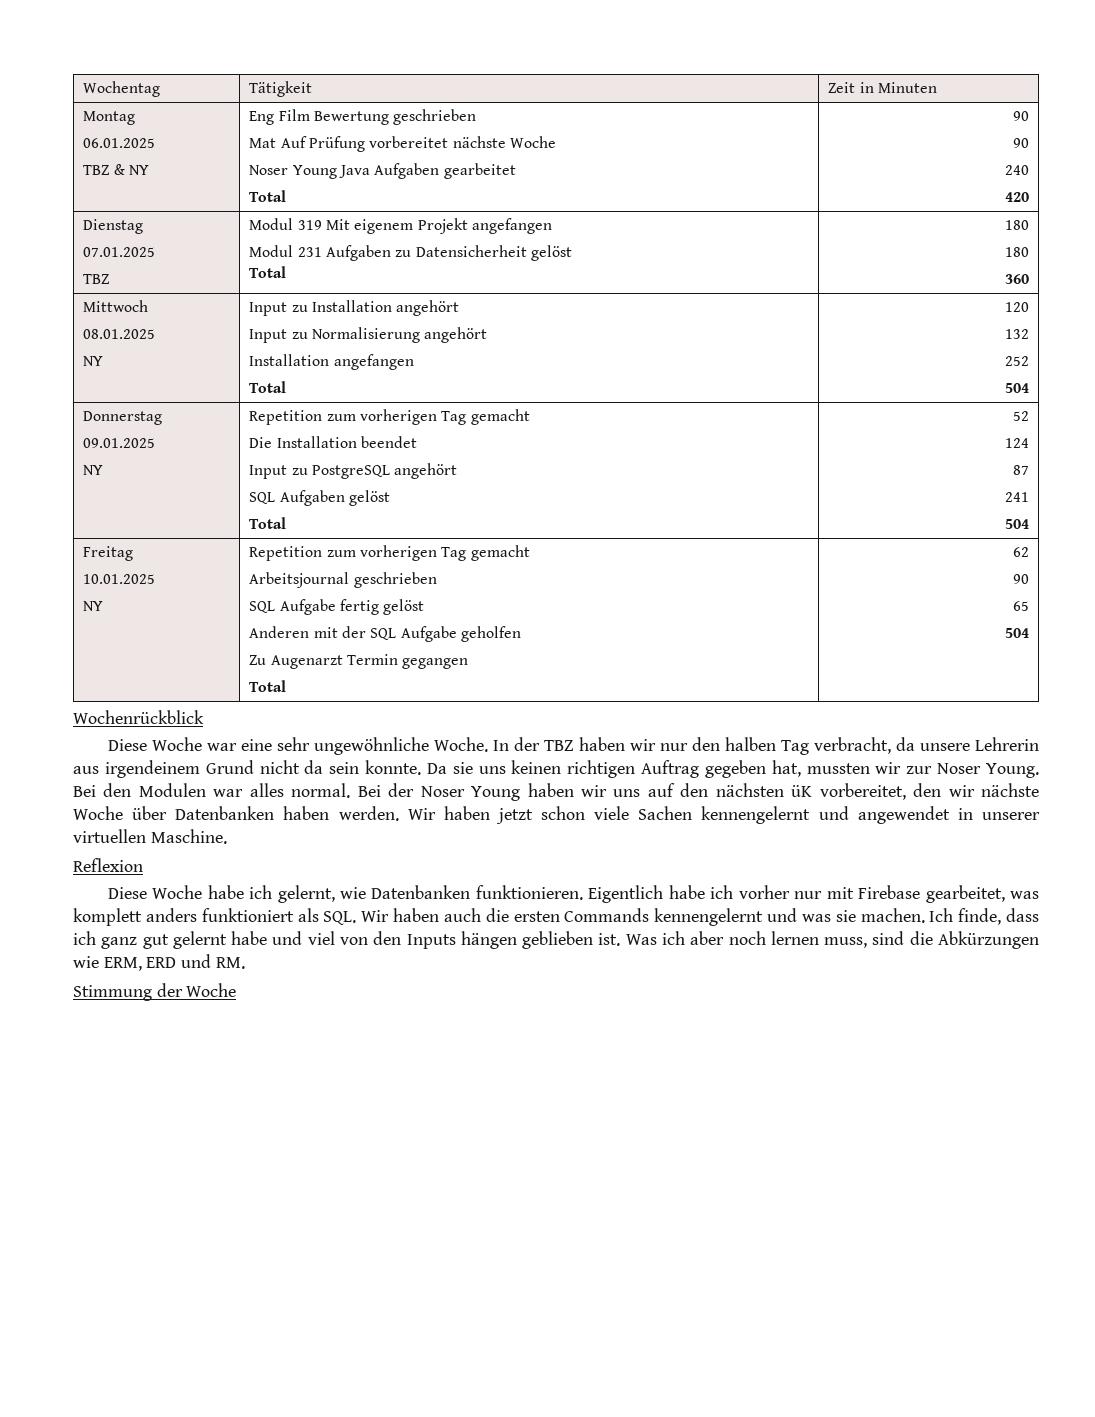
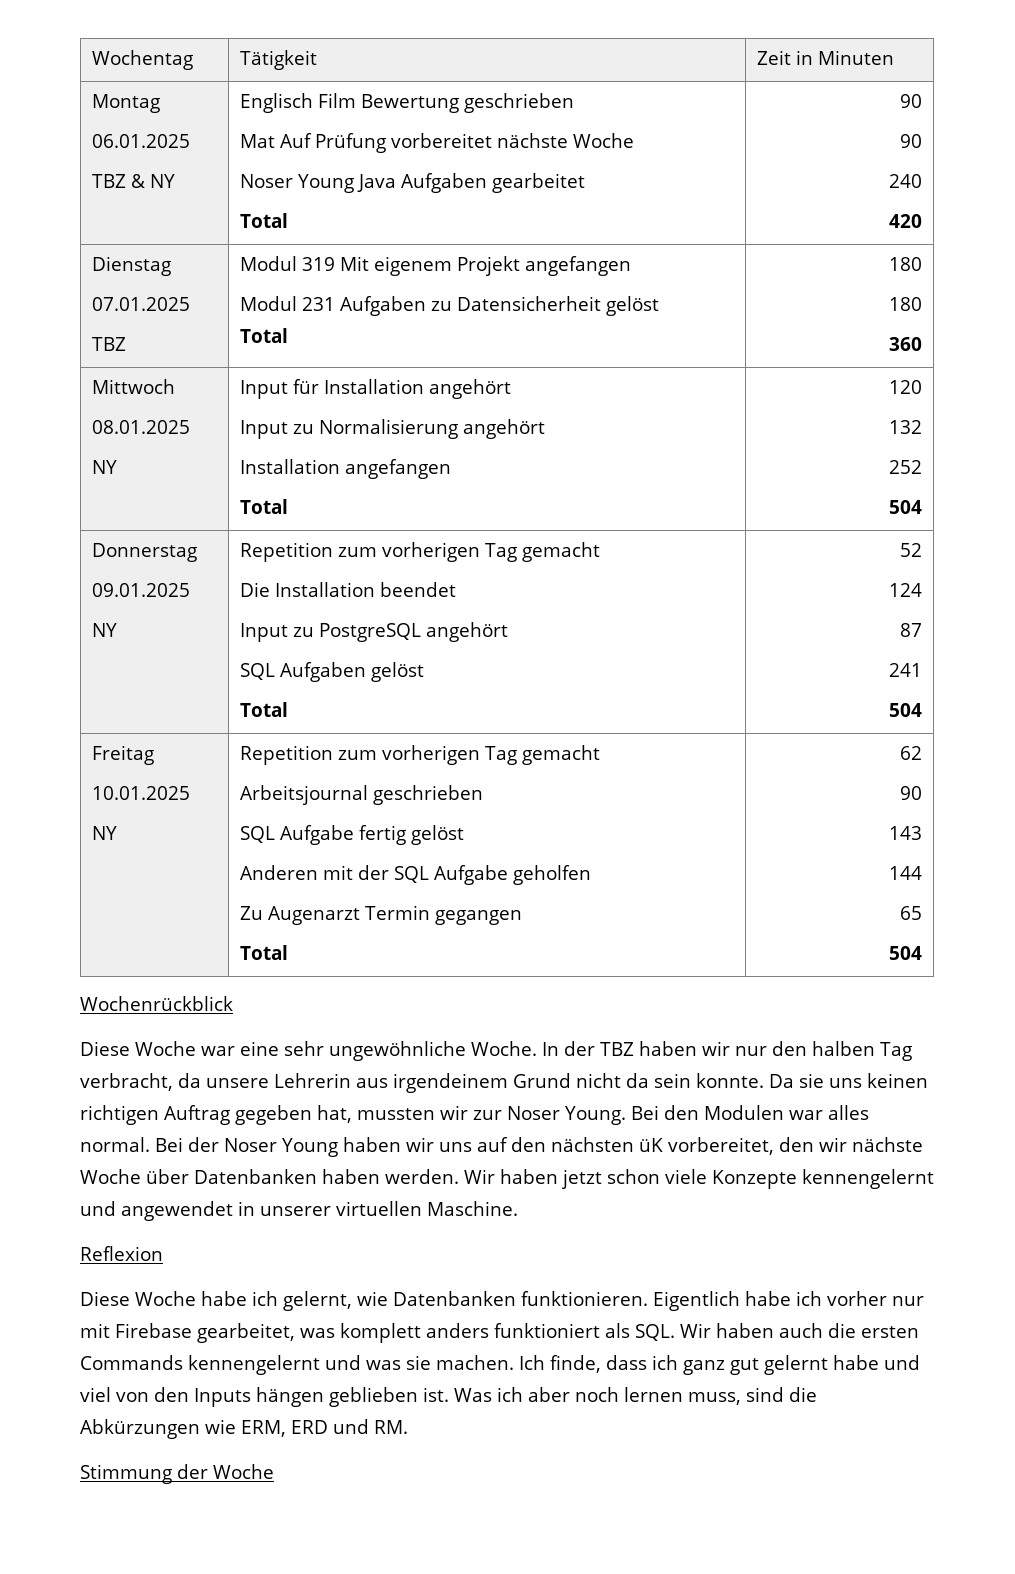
[249,111,275,125] Eng -> [239,93,313,113] Englisch
[291,305,308,312] zu -> [292,379,319,394] für
(1029, 579) none -> [889,826,923,840] [889,866,923,880] // 143 // 144
[638,806,693,820] Sachen -> [712,1170,797,1189] Konzepte

